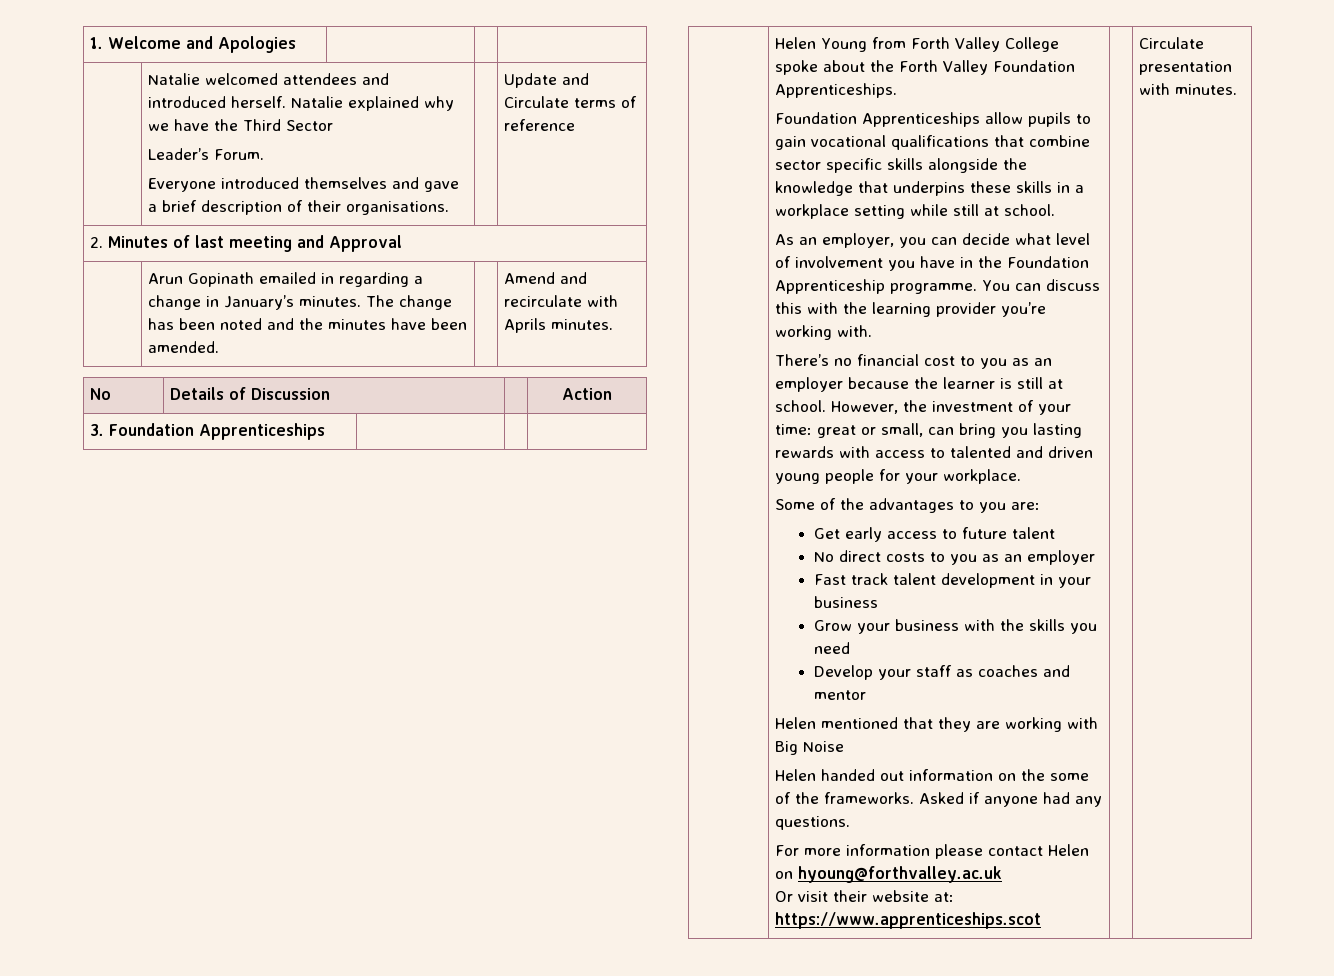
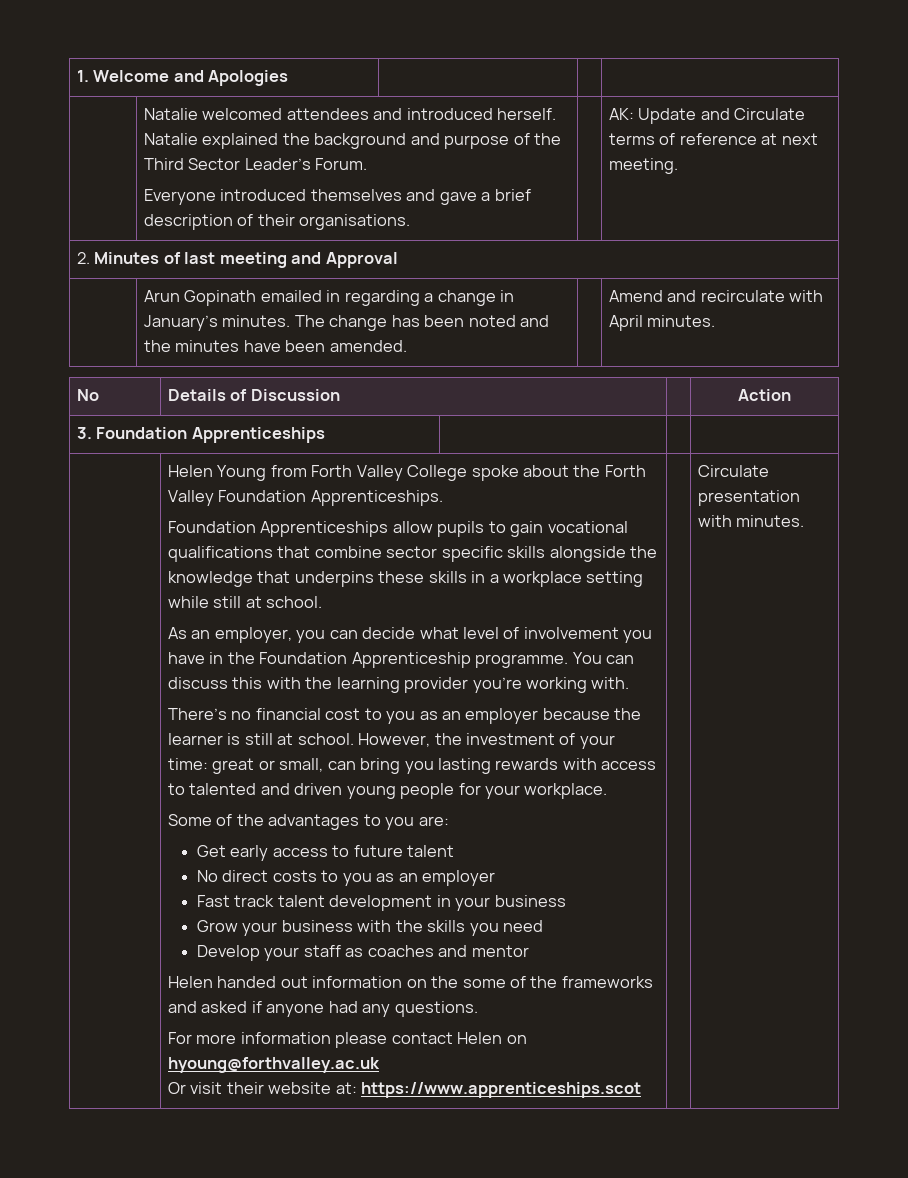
[424,96,455,111] [148,119,210,131] why we have -> [282,133,530,149] the background and purpose of
(334, 125) // -> (241, 164) none
(450, 208) none -> [608,108,634,120] AK:
(576, 125) none -> [761,133,818,145] [608,158,678,174] at next meeting.
[504,318,547,333] Aprils -> [608,315,643,331] April
[775,717,1099,732] [775,741,845,755] // Helen mentioned that they are working with Big Noise -> (529, 951) none
[824,792,965,804] frameworks. Asked -> [561,976,653,988] [167,1001,248,1013] frameworks and asked

